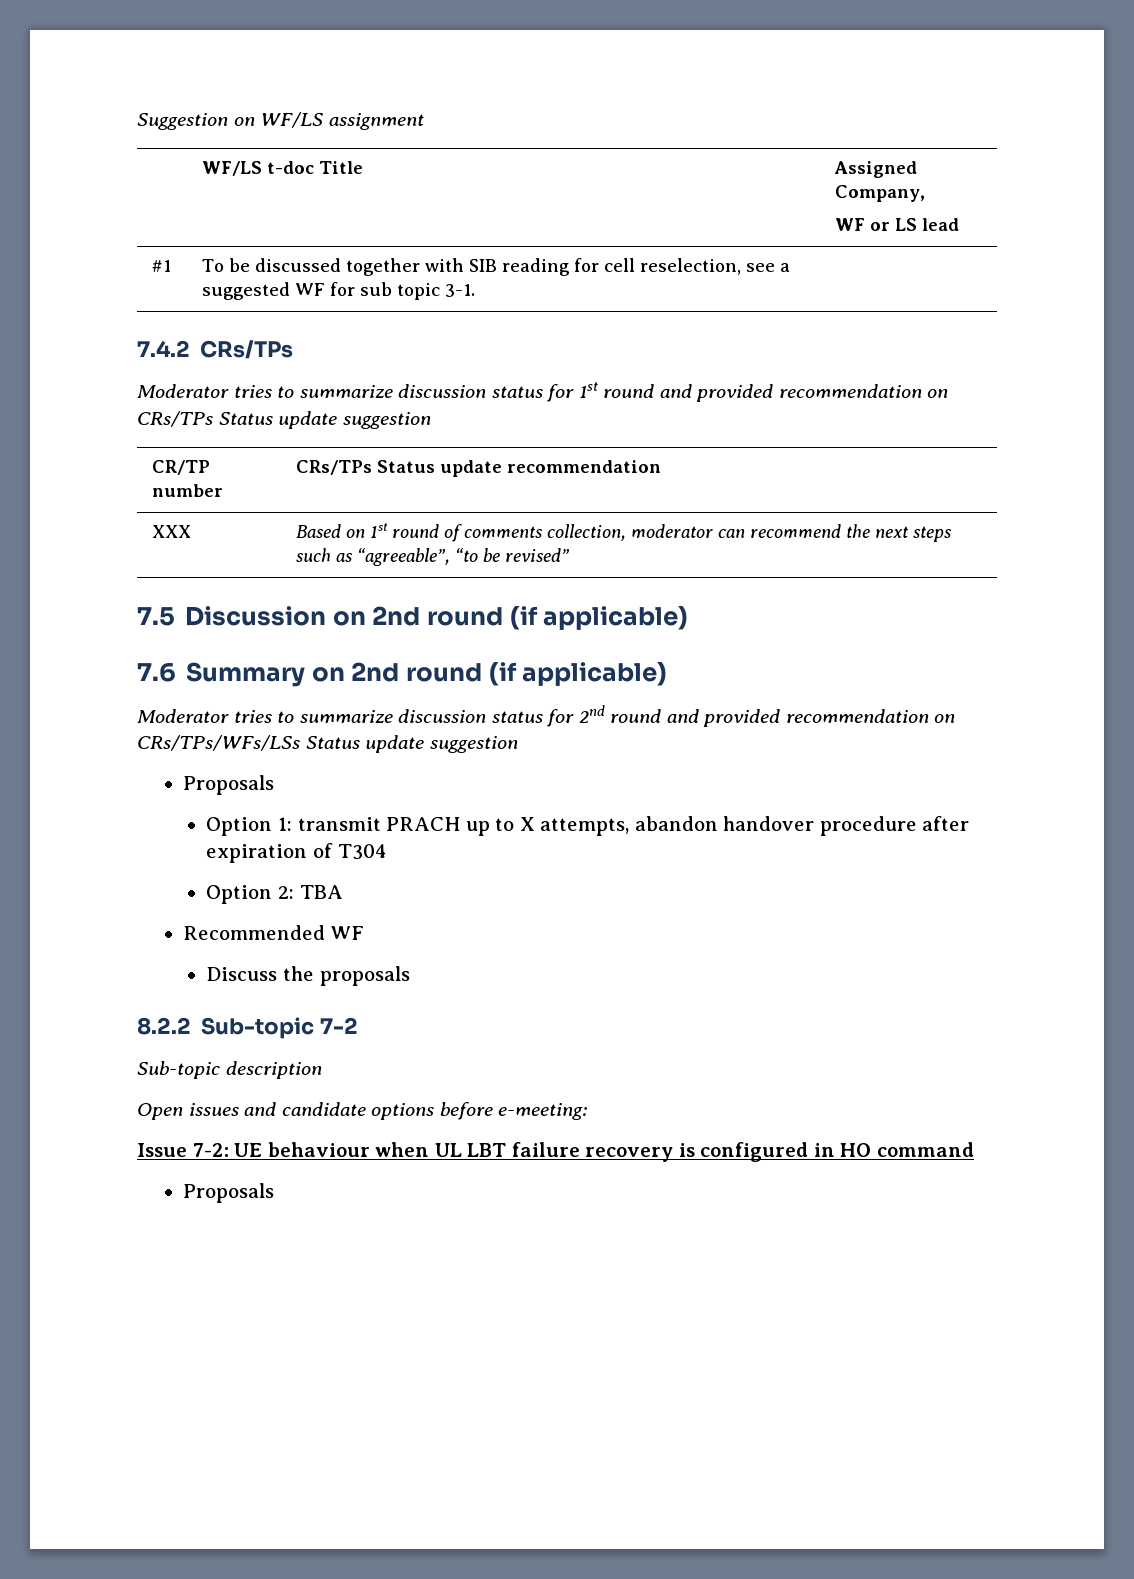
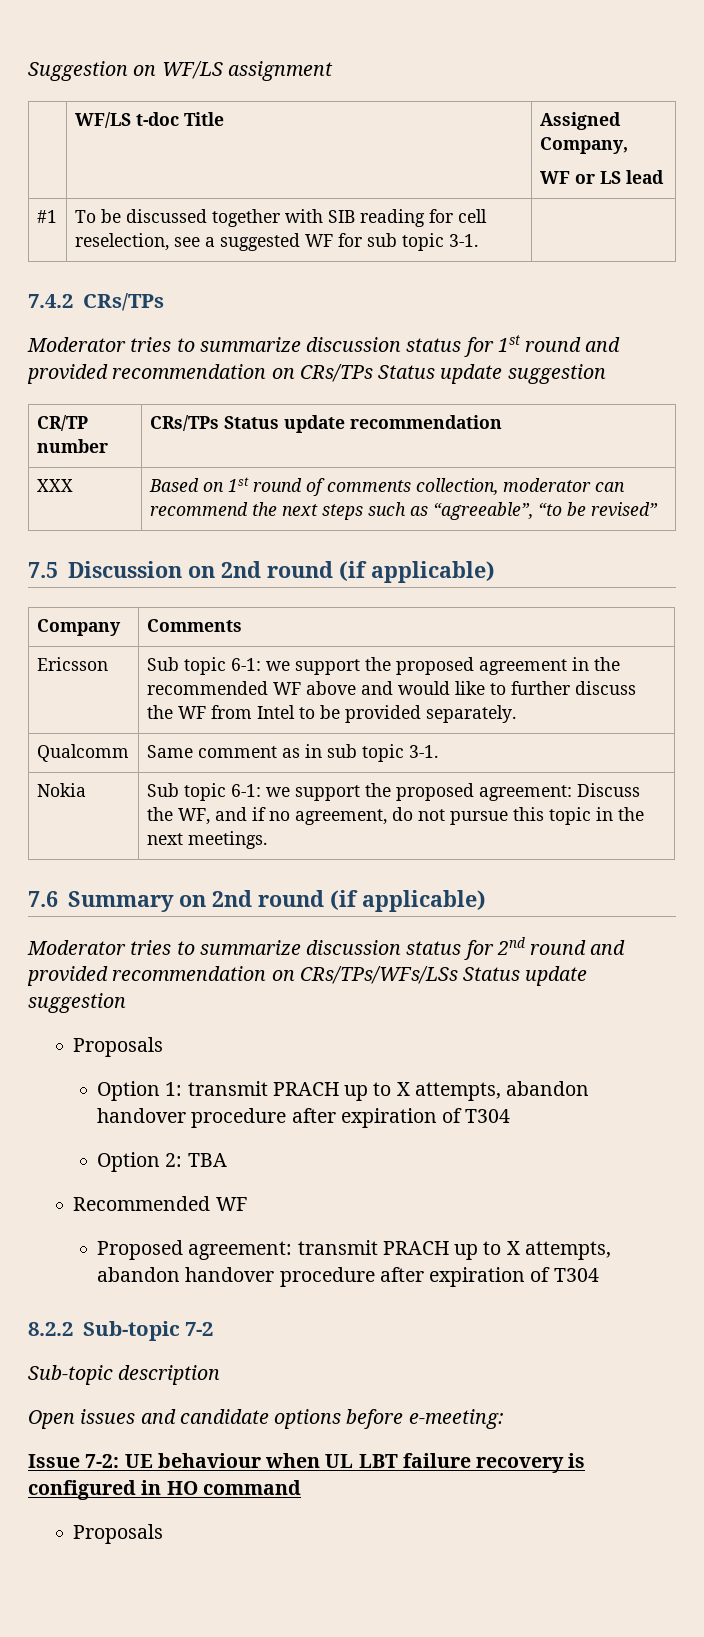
(689, 617) none -> [36,619,121,636] [146,619,242,632] [36,657,108,671] [146,657,620,675] [146,681,636,695] [146,705,516,723] [36,744,129,762] [146,744,438,762] [36,783,86,797] [146,783,640,801] [146,807,644,825] [146,831,267,849] // Company | Comments // Ericsson | Sub topic 6-1: we support the proposed agreement in the recommended WF above and would like to further discuss the WF from Intel to be provided separately. // Qualcomm | Same comment as in sub topic 3-1. // Nokia | Sub topic 6-1: we support the proposed agreement: Discuss the WF, and if no agreement, do not pursue this topic in the next meetings.
[206,966,410,986] Discuss the proposals -> [97,1240,611,1260] [97,1267,599,1287] Proposed agreement: transmit PRACH up to X attempts, abandon handover procedure after expiration of T304

